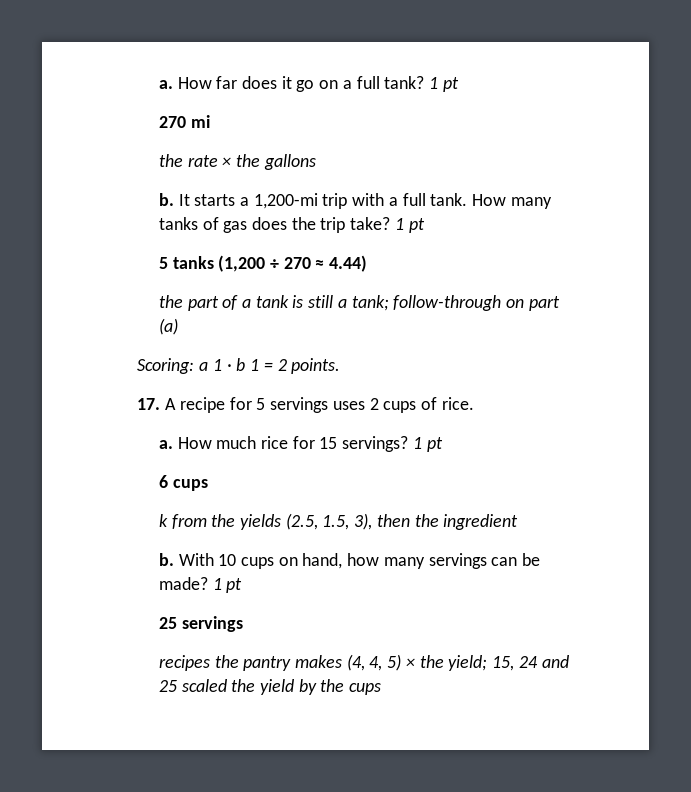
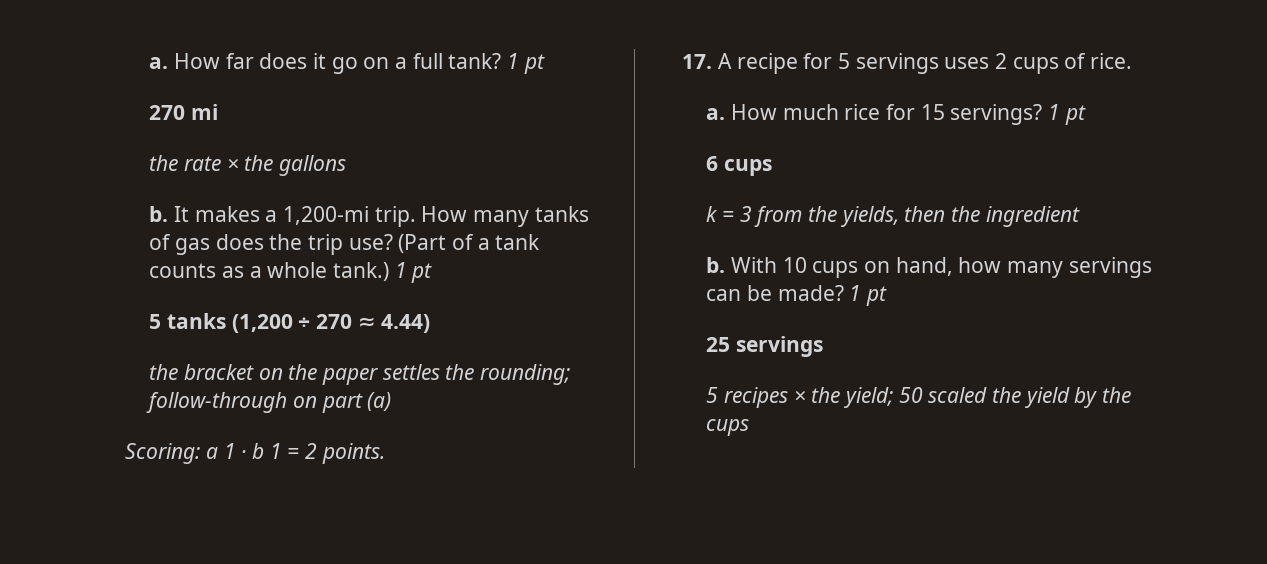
[194,194,236,206] starts -> [194,206,260,222] makes
[322,193,468,209] trip with a full tank. -> [374,206,416,227] trip.
[350,217,391,230] take? -> [348,234,541,253] [149,262,390,281] use? (Part of a tank counts as a whole tank.)
[187,295,389,311] part of a tank is still a tank; -> [184,364,571,385] bracket on the paper settles the rounding;
[171,513,373,530] from the yields (2.5, 1.5, 3), -> [722,206,899,227] = 3 from the yields,
[158,654,569,671] [158,680,177,692] recipes the pantry makes (4, 4, 5) × the yield; 15, 24 and 25 -> [706,387,923,408] 5 recipes × the yield; 50

